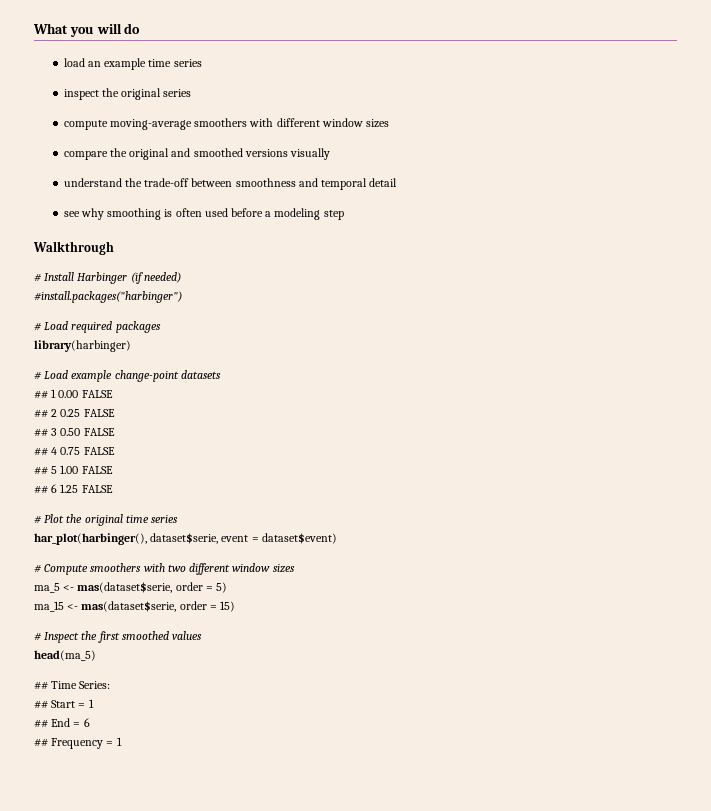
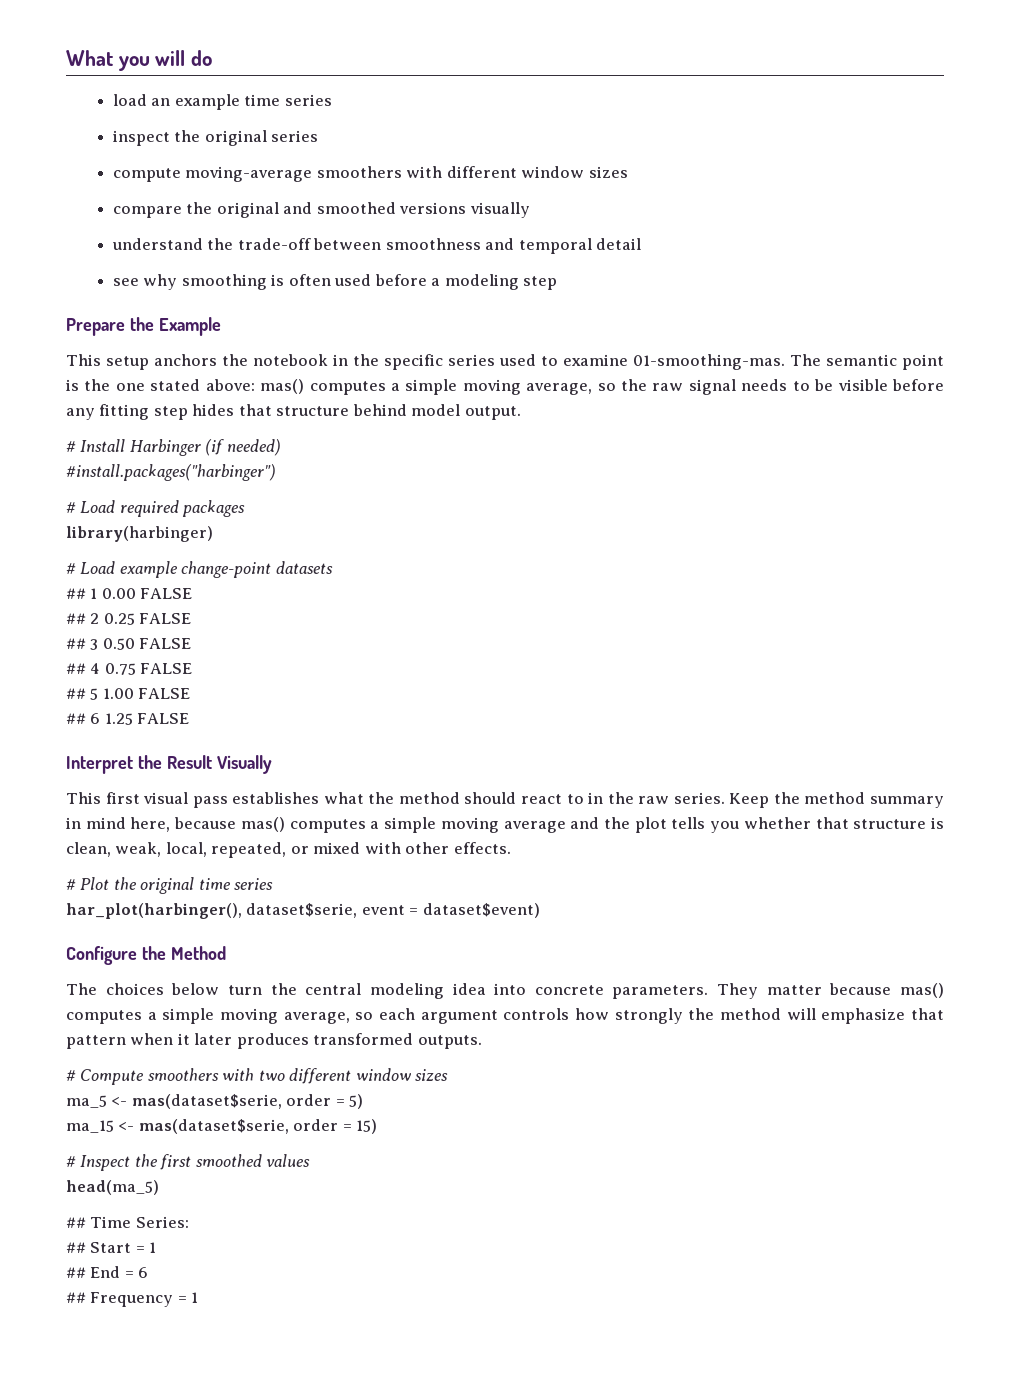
[33,241,114,255] Walkthrough -> [66,317,221,336] [66,354,944,370] [66,379,945,395] [66,404,521,420] Prepare the Example // This setup anchors the notebook in the specific series used to examine 01-smoothing-mas. The semantic point is the one stated above: mas() computes a simple moving average, so the raw signal needs to be visible before any fitting step hides that structure behind model output.
(113, 489) none -> [66,755,272,774] [66,792,944,808] [66,817,944,833] [66,842,511,858] // Interpret the Result Visually // This first visual pass establishes what the method should react to in the raw series. Keep the method summary in mind here, because mas() computes a simple moving average and the plot tells you whether that structure is clean, weak, local, repeated, or mixed with other effects.
(337, 538) none -> [66,946,226,965] [66,983,944,999] [66,1008,944,1024] [66,1033,482,1049] // Configure the Method // The choices below turn the central modeling idea into concrete parameters. They matter because mas() computes a simple moving average, so each argument controls how strongly the method will emphasize that pattern when it later produces transformed outputs.

